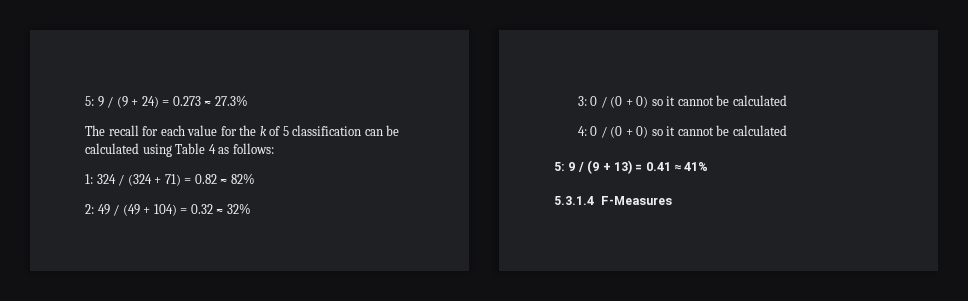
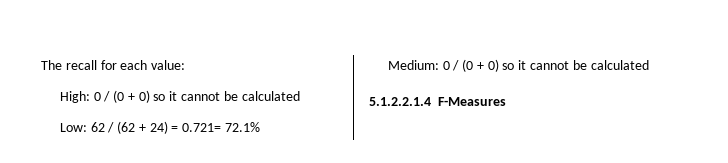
[85,95,248,108] [85,125,400,136] [85,143,274,157] [85,173,255,186] [85,203,251,216] [577,96,587,106] 5: 9 / (9 + 24) = 0.273 ≈ 27.3% // The recall for each value for the k of 5 classification can be calculated using Table 4 as follows: // 1: 324 / (324 + 71) = 0.82 ≈ 82% // 2: 49 / (49 + 104) = 0.32 ≈ 32% // 3: -> [41,60,186,70] [59,91,90,103] The recall for each value: // High:
[577,126,587,136] 4: -> [59,121,261,134] [387,60,439,70] Low: 62 / (62 + 24) = 0.721= 72.1% // Medium:
[554,160,709,174] [554,196,594,205] 5: 9 / (9 + 13) = 0.41 ≈ 41% // 5.3.1.4 -> [369,97,431,106] 5.1.2.2.1.4

